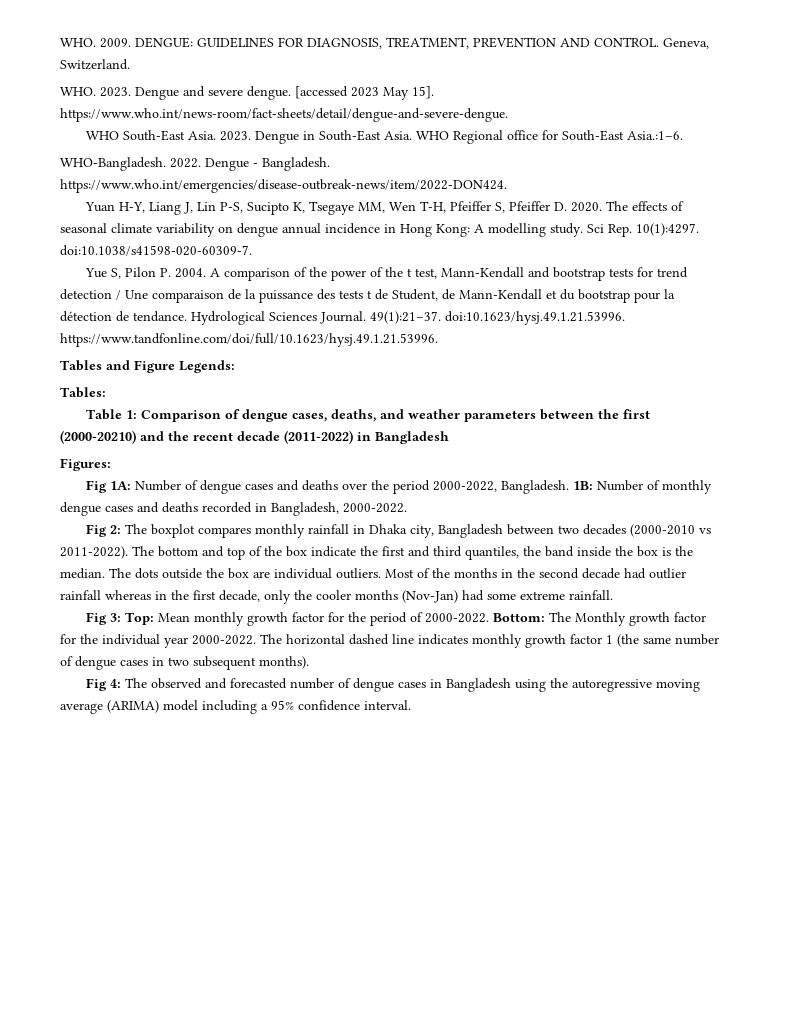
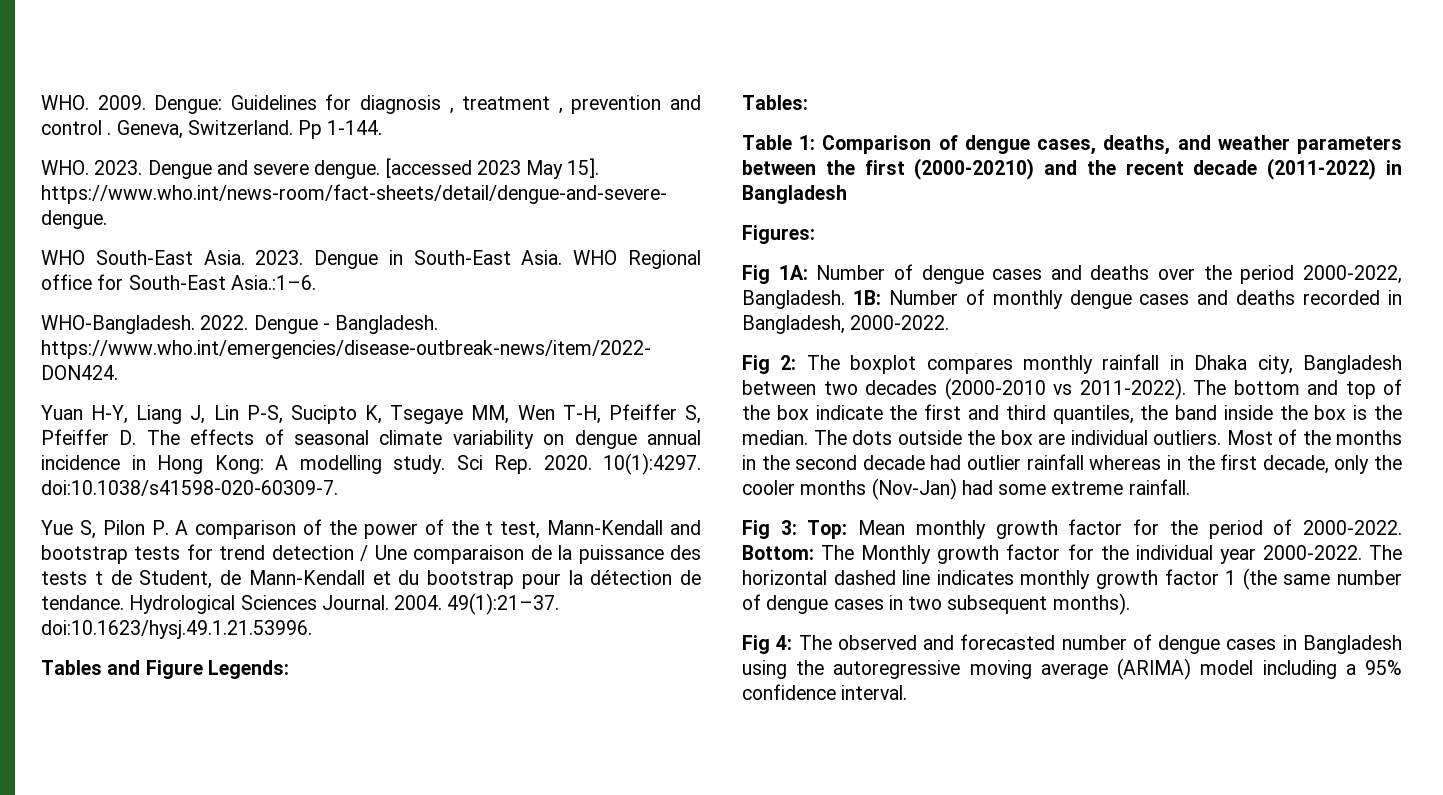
[135,37,659,49] DENGUE: GUIDELINES FOR DIAGNOSIS, TREATMENT, PREVENTION AND CONTROL. -> [154,94,702,114] [41,120,112,135] Dengue: Guidelines for diagnosis , treatment , prevention and control .
(130, 64) none -> [298,120,383,139] Pp 1-144.
[571,202,603,212] 2020. -> (137, 437) none
(632, 230) none -> [543,455,592,470] 2020.
[175,268,207,278] 2004. -> (169, 527) none
(366, 317) none -> [394,595,443,610] 2004.
[60,333,438,347] https://www.tandfonline.com/doi/full/10.1623/hysj.49.1.21.53996. -> (312, 629) none

